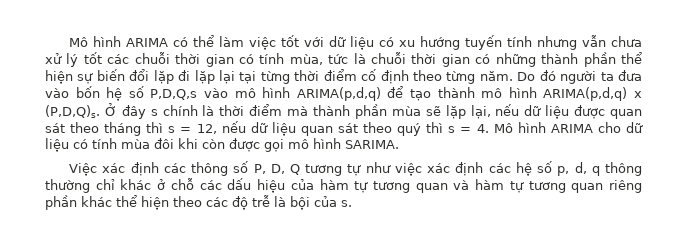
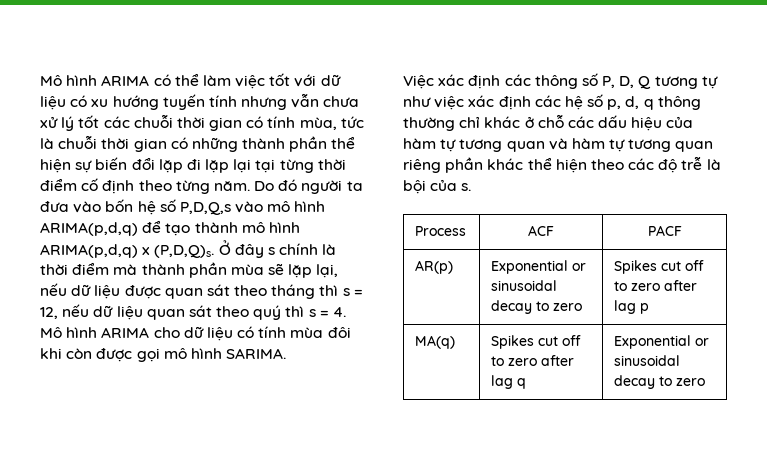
(352, 203) none -> [415,226,467,236] [528,225,554,236] [647,225,682,236] [415,260,454,274] [491,260,587,274] [491,280,558,291] [491,300,583,314] [614,260,705,274] [614,280,698,291] [614,300,650,314] [415,335,456,349] [491,335,582,349] [491,355,575,366] [491,375,527,389] [614,335,710,349] [614,355,681,366] [614,375,706,389] // Process | ACF | PACF // AR(p) | Exponential or sinusoidal decay to zero | Spikes cut off to zero after lag p // MA(q) | Spikes cut off to zero after lag q | Exponential or sinusoidal decay to zero

